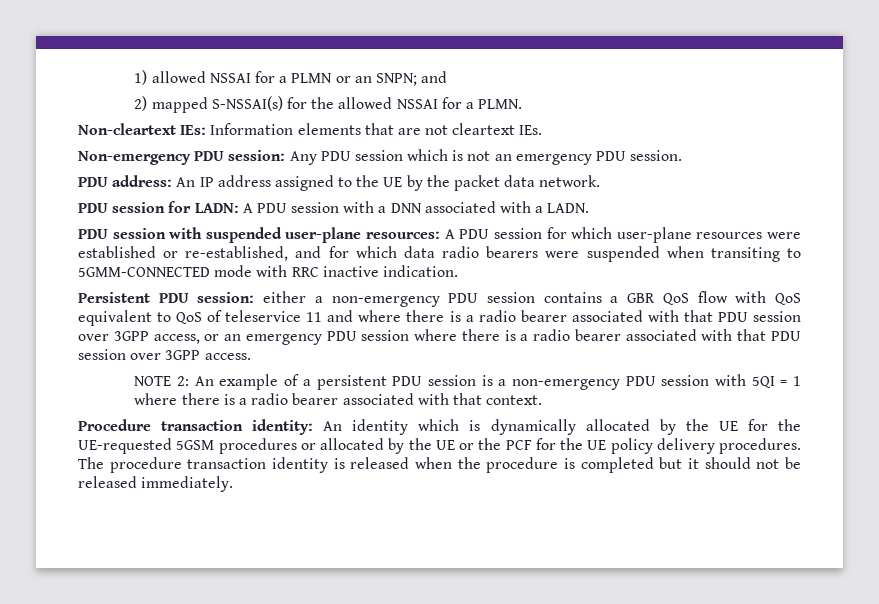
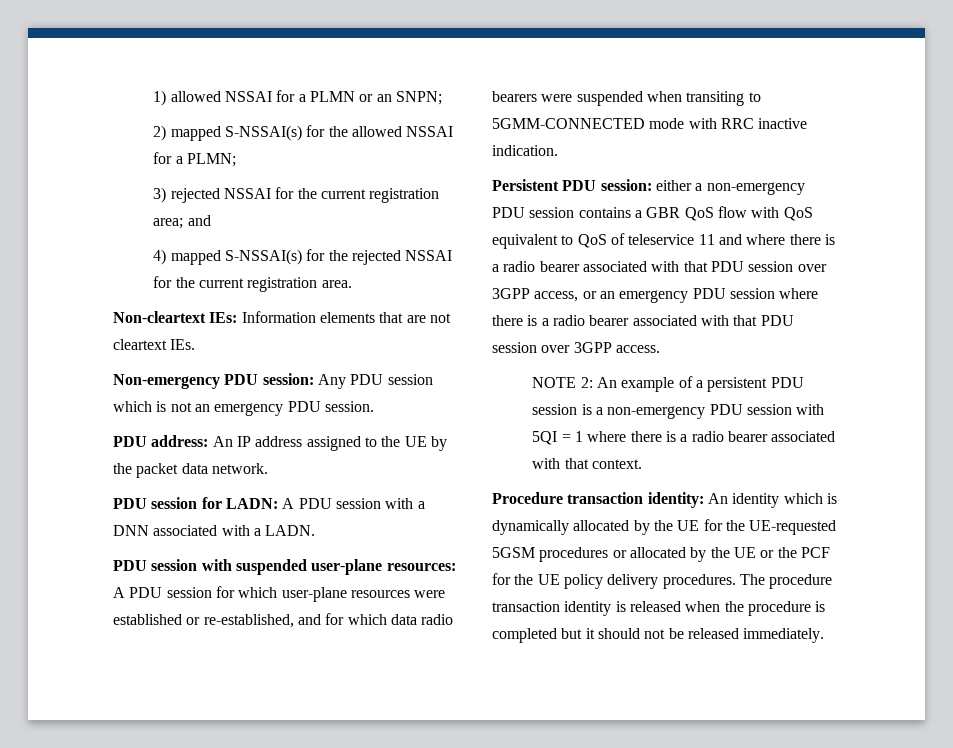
[421,71,448,83] and -> (442, 98) none
[478,99,523,109] PLMN. -> [187,153,237,167] [153,187,440,203] [153,215,211,229] [153,249,453,265] [153,276,352,292] PLMN; // 3) rejected NSSAI for the current registration area; and // 4) mapped S-NSSAI(s) for the rejected NSSAI for the current registration area.

